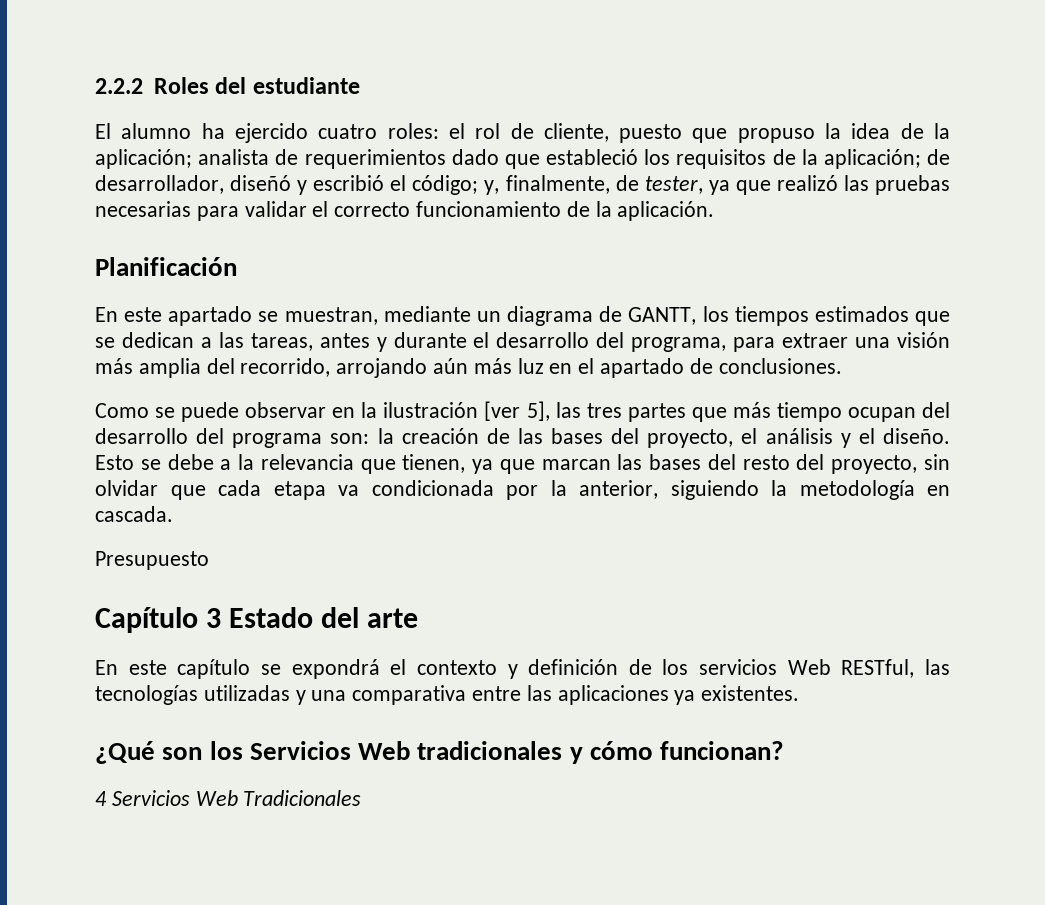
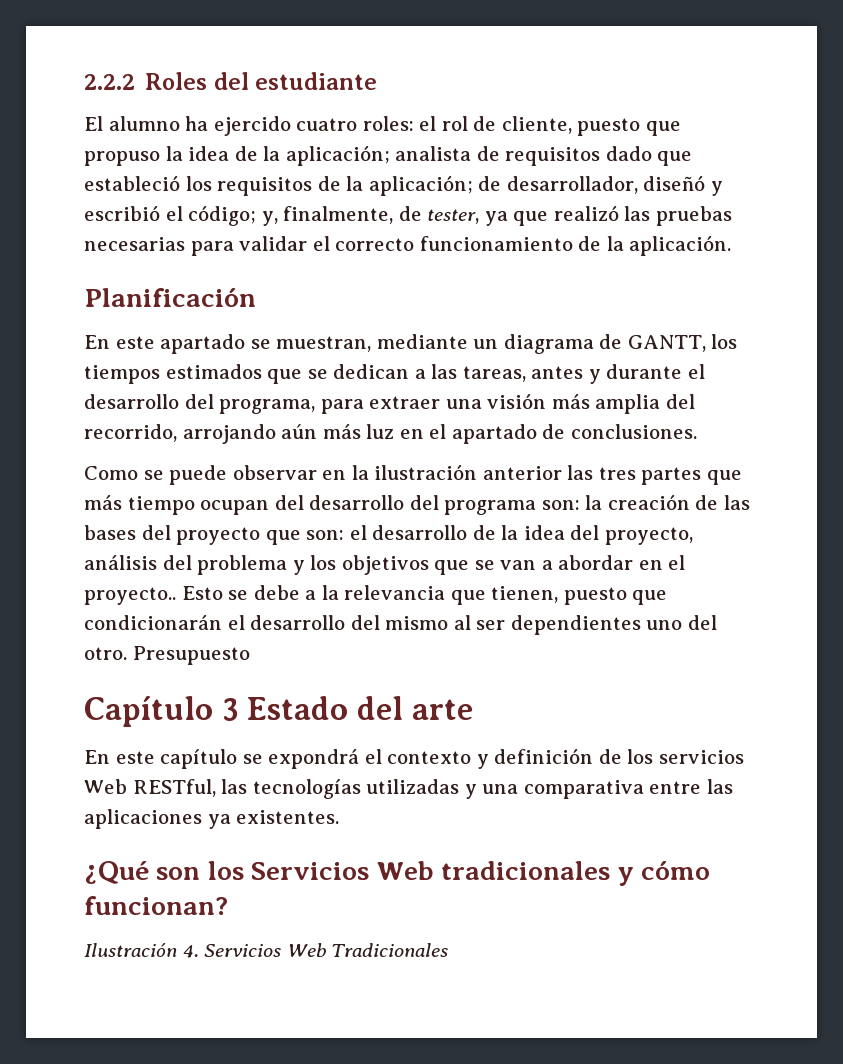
[304,149,446,169] requerimientos -> [505,147,601,166] requisitos
[484,401,550,421] [ver 5], -> [482,466,562,480] anterior
[647,428,950,448] proyecto, el análisis y el diseño. -> [176,525,693,545] [84,555,686,575] [84,587,176,605] proyecto que son: el desarrollo de la idea del proyecto, análisis del problema y los objetivos que se van a abordar en el proyecto..
[472,454,950,474] [95,480,950,500] [95,506,173,522] ya que marcan las bases del resto del proyecto, sin olvidar que cada etapa va condicionada por la anterior, siguiendo la metodología en cascada. // -> [563,587,668,605] [84,615,717,635] [84,647,127,660] puesto que condicionarán el desarrollo del mismo al ser dependientes uno del otro.
[95,791,107,806] 4 -> [84,943,199,958] Ilustración 4.

